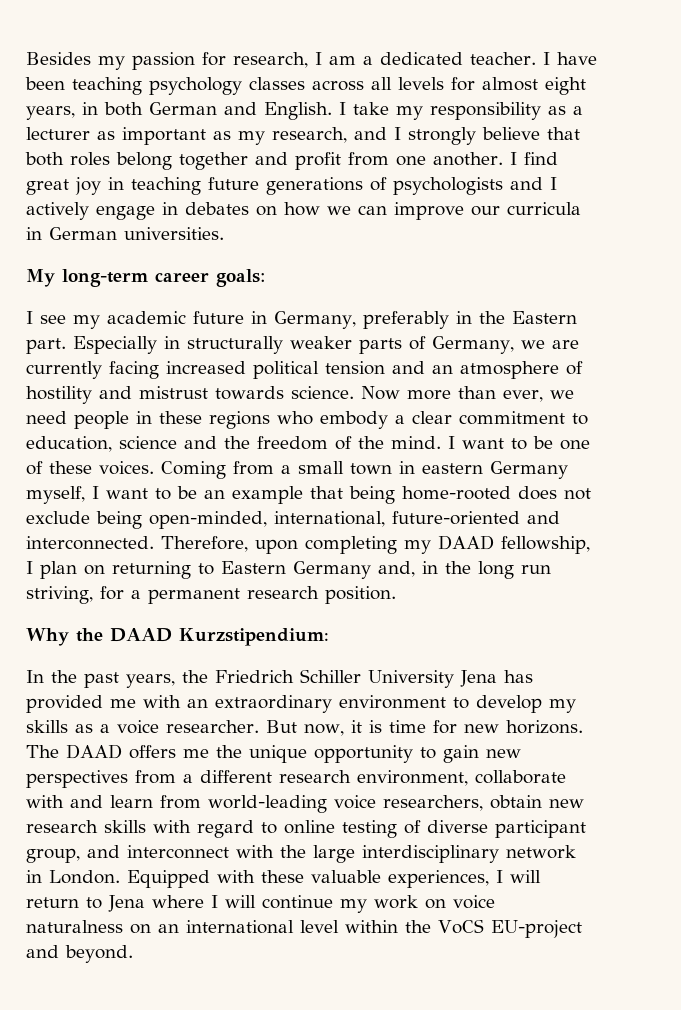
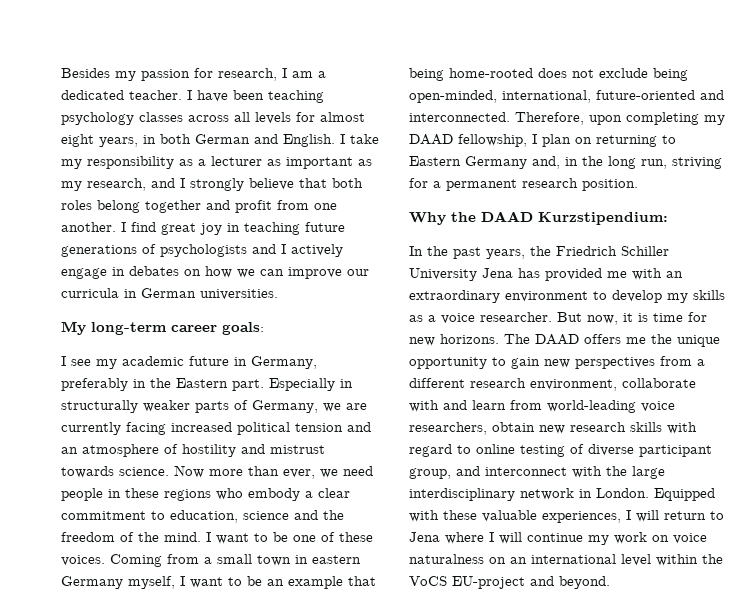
[521,565,551,574] [26,586,93,604] run striving, -> [641,157,722,169] run, striving

